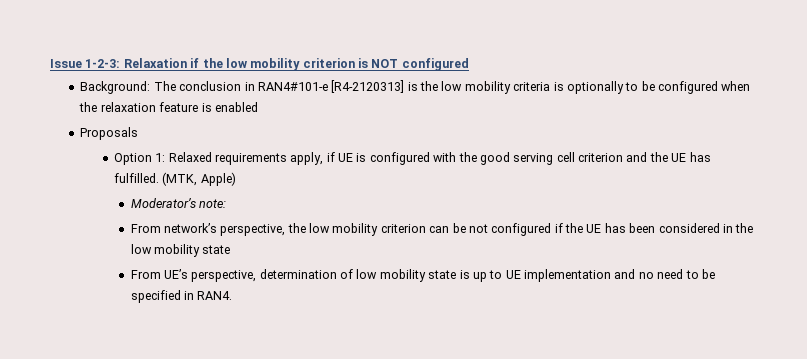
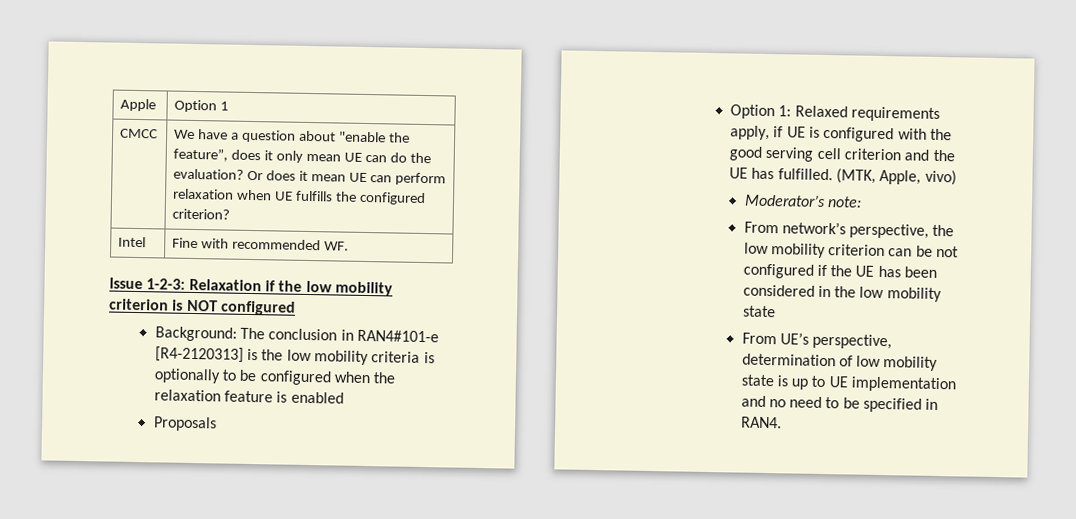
(50, 63) none -> [120,98,157,112] [174,99,230,113] [120,128,159,139] [174,129,410,143] [173,147,431,164] [173,168,446,186] [173,188,426,206] [172,208,231,220] [118,236,147,248] [172,237,349,251] Apple | Option 1 // CMCC | We have a question about "enable the feature”, does it only mean UE can do the evaluation? Or does it mean UE can perform relaxation when UE fulfills the configured criterion? // Intel | Fine with recommended WF. //
[200,172,236,186] Apple) -> [879,169,957,186] Apple, vivo)

